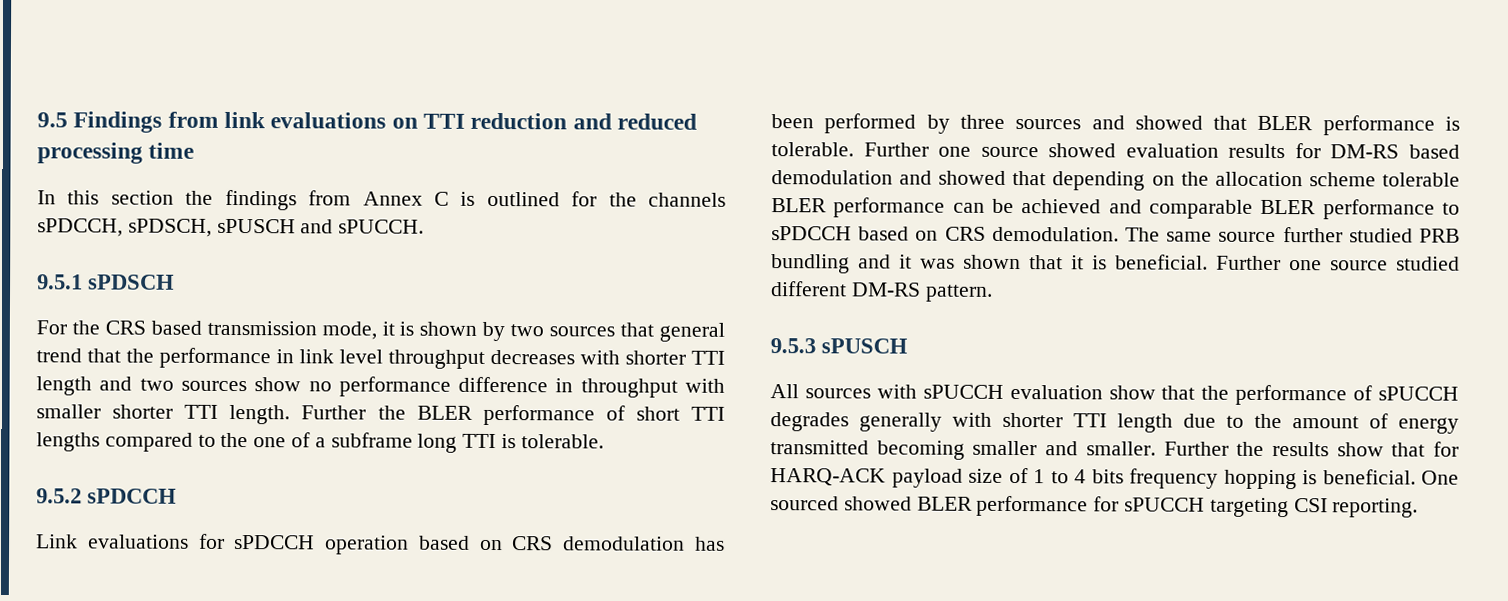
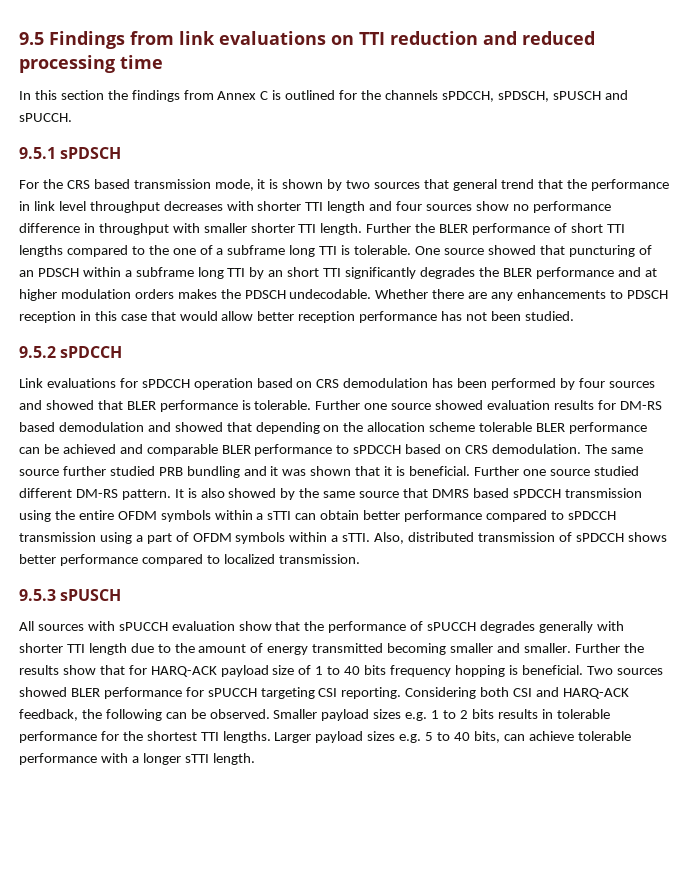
[139,378,174,391] two -> [396,201,423,211] four
(604, 441) none -> [414,245,652,257] [19,267,657,279] [19,289,668,301] [19,311,574,323] One source showed that puncturing of an PDSCH within a subframe long TTI by an short TTI significantly degrades the BLER performance and at higher modulation orders makes the PDSCH undecodable. Whether there are any enhancements to PDSCH reception in this case that would allow better reception performance has not been studied.
[959,114,1005,129] three -> [578,378,605,388] four
(993, 293) none -> [174,488,642,500] [19,510,616,522] [19,532,667,544] [19,554,360,566] It is also showed by the same source that DMRS based sPDCCH transmission using the entire OFDM symbols within a sTTI can obtain better performance compared to sPDCCH transmission using a part of OFDM symbols within a sTTI. Also, distributed transmission of sPDCCH shows better performance compared to localized transmission.
[1074,469,1086,484] 4 -> [344,666,361,675] 40
[1421,470,1459,485] [770,496,839,511] One sourced -> [586,666,663,675] Two sources
(1419, 508) none -> [405,687,629,699] [19,709,610,721] [19,731,631,743] [19,753,255,765] Considering both CSI and HARQ-ACK feedback, the following can be observed. Smaller payload sizes e.g. 1 to 2 bits results in tolerable performance for the shortest TTI lengths. Larger payload sizes e.g. 5 to 40 bits, can achieve tolerable performance with a longer sTTI length.

